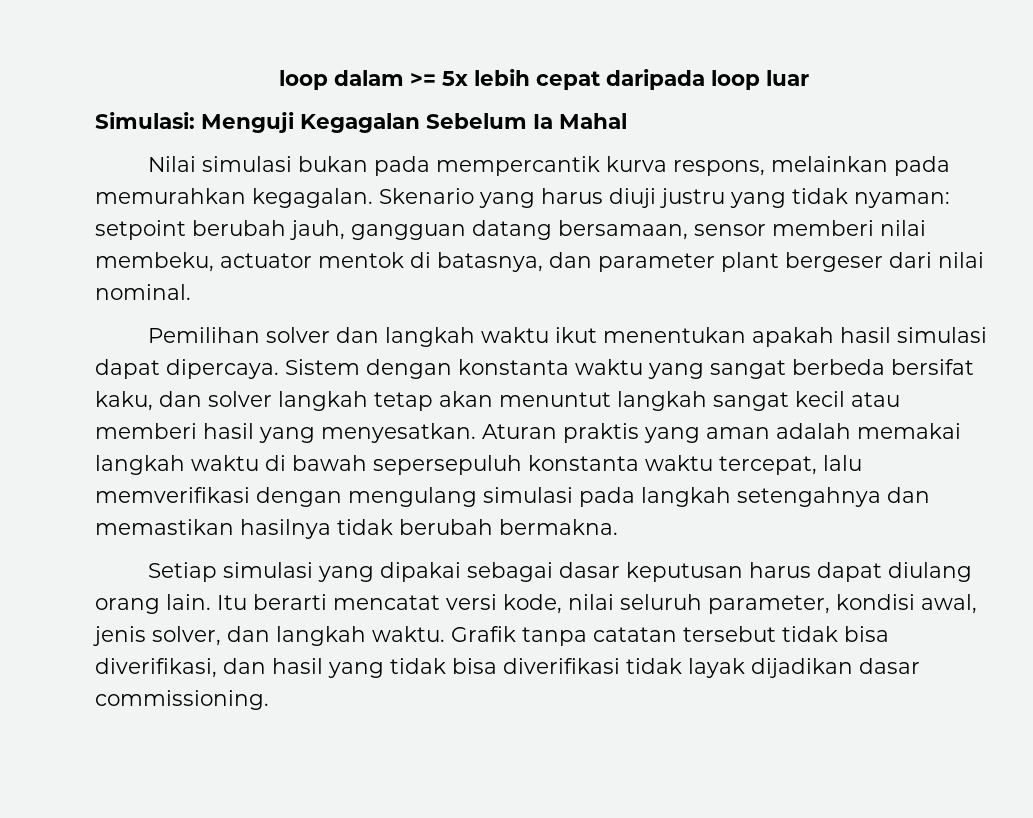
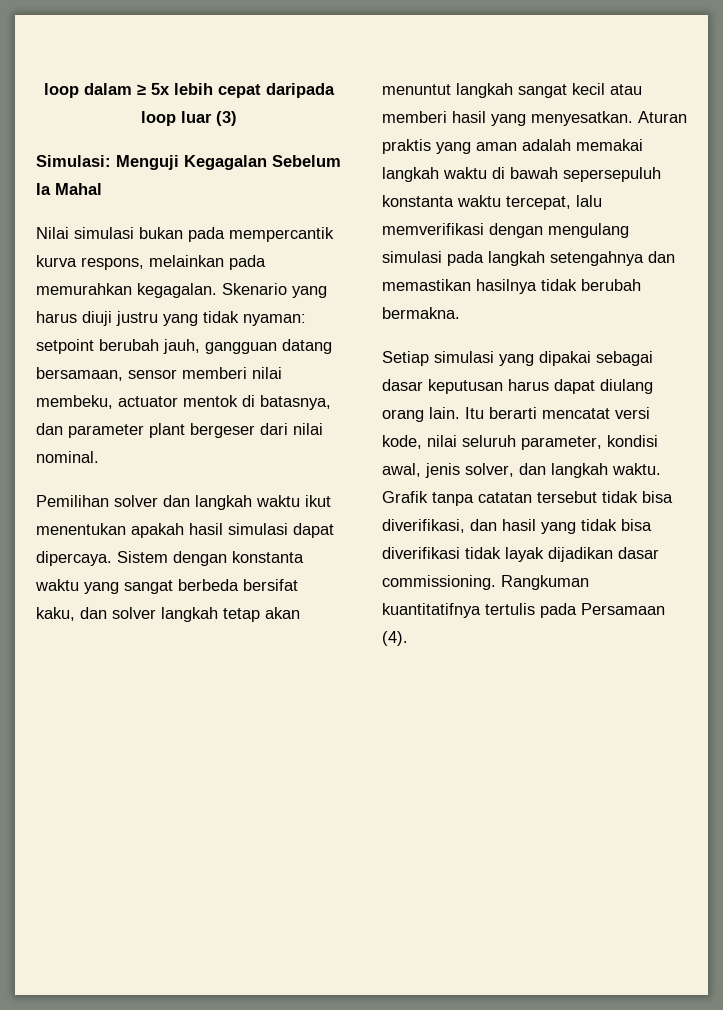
[409,73,436,86] >= -> [136,84,146,95] ≥
(809, 78) none -> [215,111,237,126] (3)
(269, 700) none -> [501,575,589,590] [382,603,665,618] [382,631,408,646] Rangkuman kuantitatifnya tertulis pada Persamaan (4).

